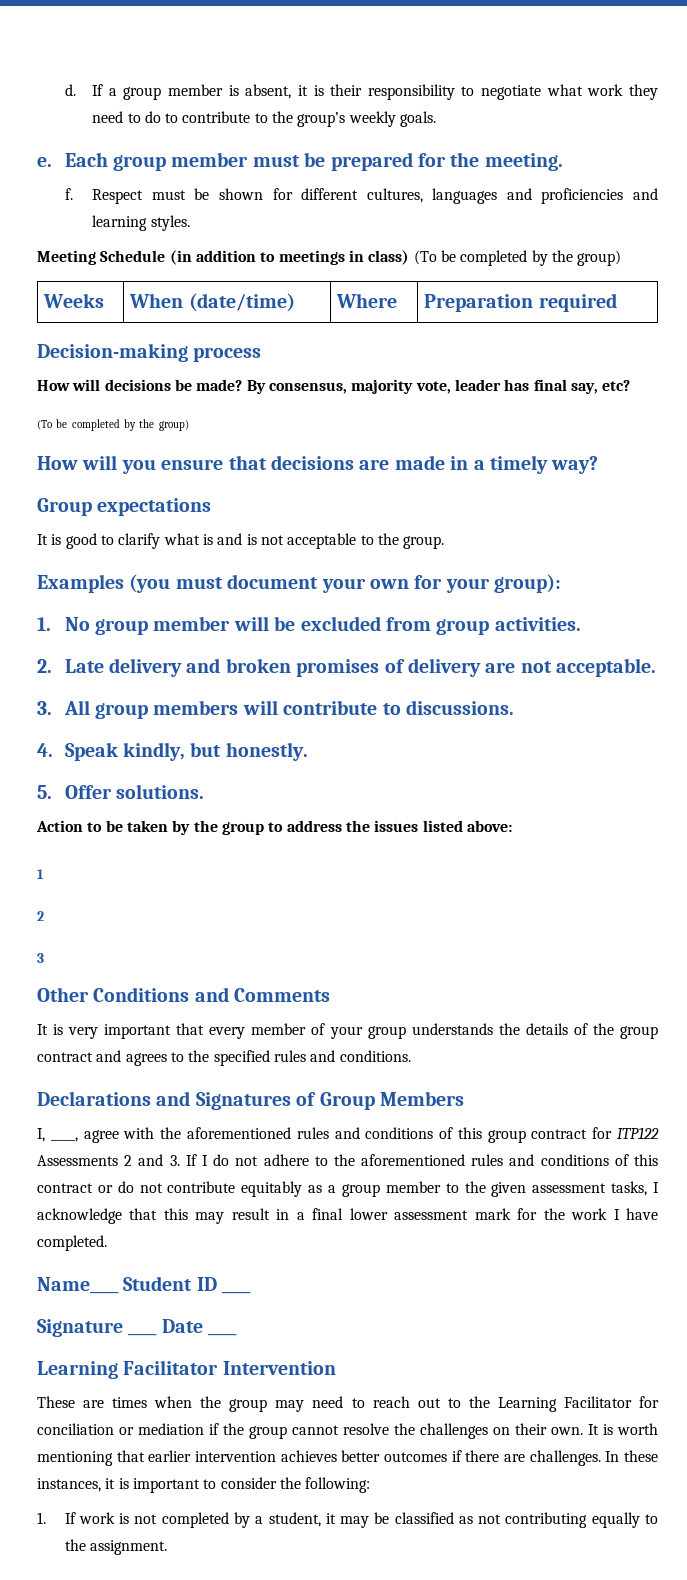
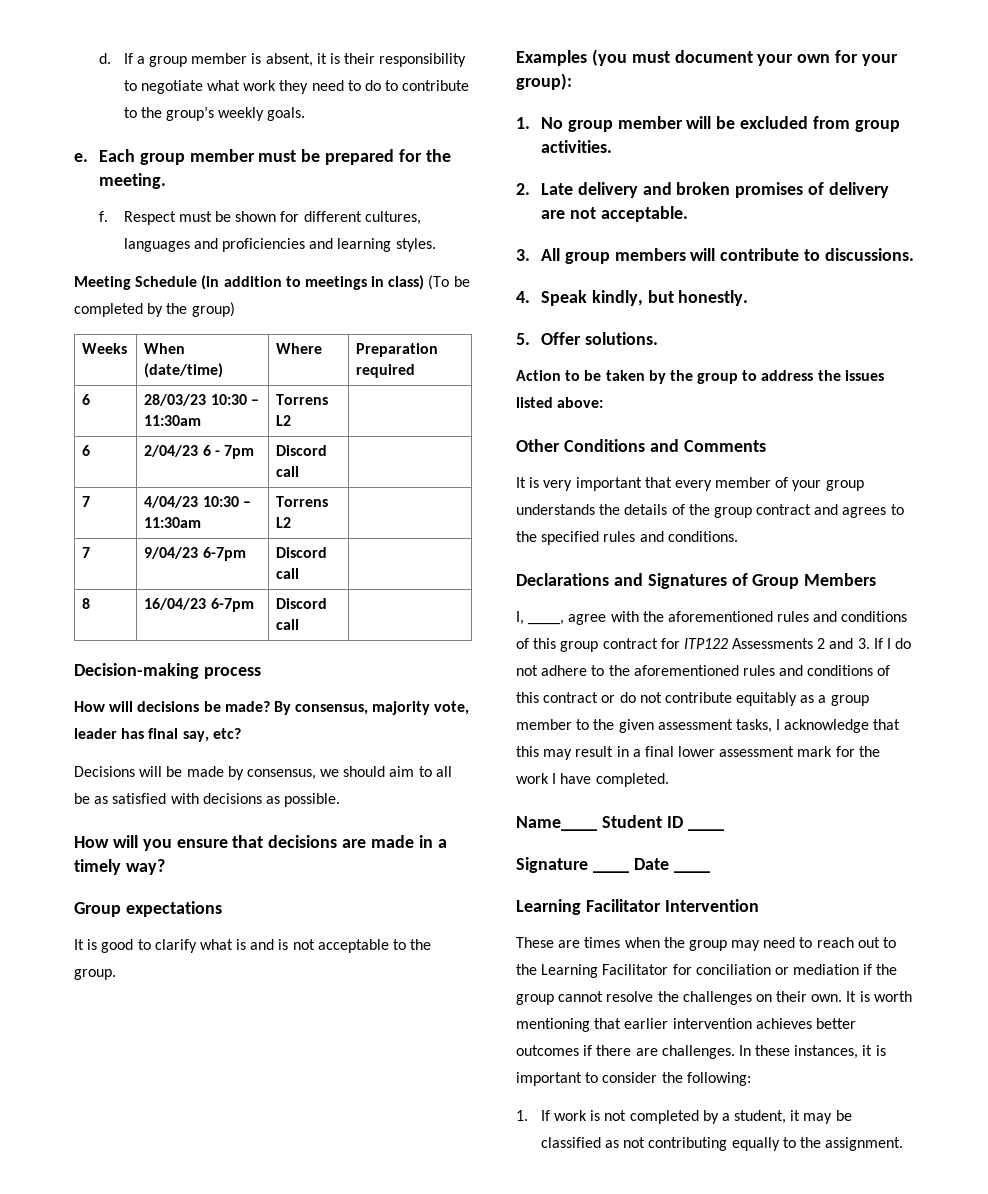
(617, 302) none -> [82,394,91,405] [144,394,260,406] [144,415,202,426] [276,394,329,405] [276,415,292,426] [82,445,91,456] [144,445,255,459] [276,445,328,456] [276,466,300,477] [82,496,91,507] [144,496,252,508] [144,517,202,528] [276,496,329,507] [276,517,292,528] [82,547,91,558] [144,547,246,561] [276,547,328,558] [276,568,300,579] [82,598,91,609] [144,598,254,612] [276,598,328,609] [276,619,300,630] // 6 | 28/03/23 10:30 – 11:30am | Torrens L2 | // 6 | 2/04/23 6 - 7pm | Discord call | // 7 | 4/04/23 10:30 – 11:30am | Torrens L2 | // 7 | 9/04/23 6-7pm | Discord call | // 8 | 16/04/23 6-7pm | Discord call |
[37,419,189,431] (To be completed by the group) -> [74,766,452,780] [74,793,341,807] Decisions will be made by consensus, we should aim to all be as satisfied with decisions as possible.
[37,869,44,879] [37,911,44,921] [37,953,44,963] // 1 // 2 // 3 -> (604, 402) none

